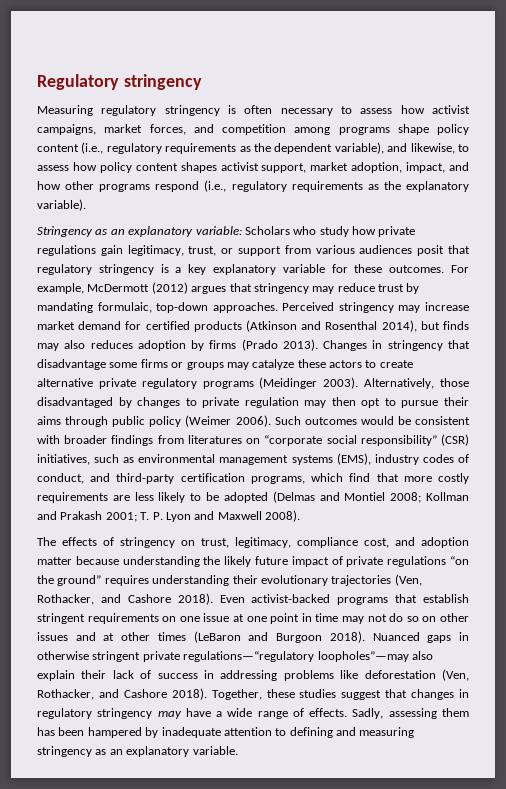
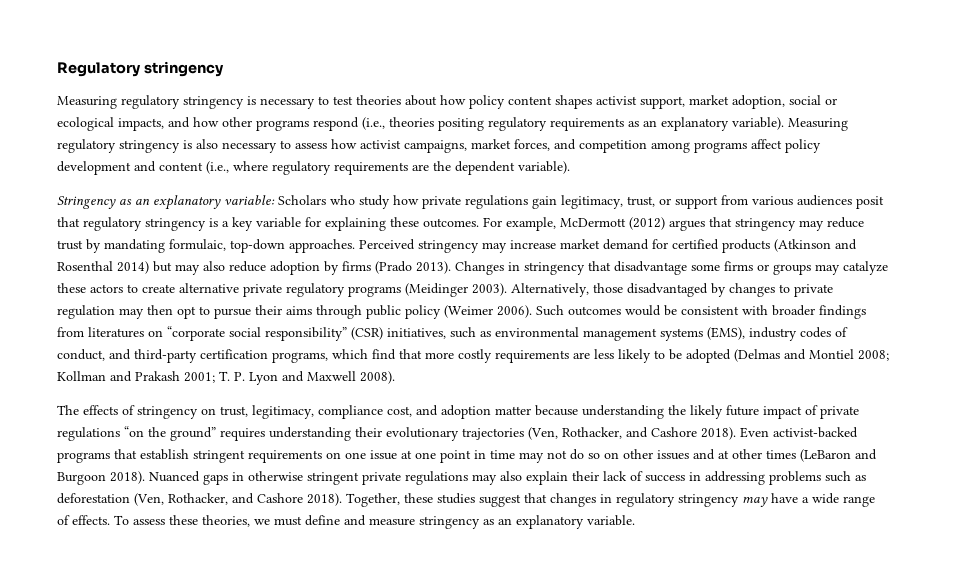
[244,105,273,114] often -> [260,95,837,109] [57,117,848,131] [57,139,218,153] necessary to test theories about how policy content shapes activist support, market adoption, social or ecological impacts, and how other programs respond (i.e., theories positing regulatory requirements as an explanatory variable). Measuring regulatory stringency is also
[397,124,469,135] shape policy -> [751,139,821,153] [57,161,156,175] affect policy development and
[106,143,251,154] regulatory requirements as -> [233,161,429,175] where regulatory requirements are
[334,142,469,154] [37,162,469,173] [37,180,469,192] variable), and likewise, to assess how policy content shapes activist support, market adoption, impact, and how other programs respond (i.e., regulatory requirements as the explanatory -> (515, 168) none
[213,264,276,275] explanatory -> (253, 224) none
(348, 268) none -> [325,217,386,231] explaining
[381,320,469,332] [37,340,133,351] 2014), but finds may also reduces -> [117,261,266,275] 2014) but may also reduce
[183,651,409,662] regulations—“regulatory loopholes”—may -> [405,471,497,485] regulations may
[340,670,359,679] like -> [825,471,866,482] such as
[352,708,469,719] [37,727,415,738] Sadly, assessing them has been hampered by inadequate attention to defining and measuring -> [114,515,415,527] To assess these theories, we must define and measure

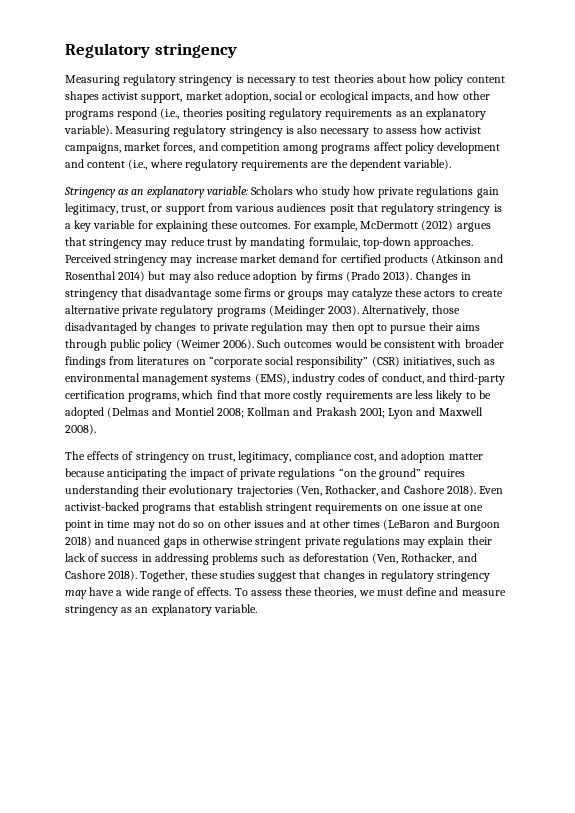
[219,371,245,381] T. P. -> (385, 412) none
[582,405,759,419] understanding the likely future -> [107,468,188,480] anticipating the
[110,471,200,484] 2018). Nuanced -> [65,536,161,547] 2018) and nuanced
[500,471,522,481] also -> (426, 543) none

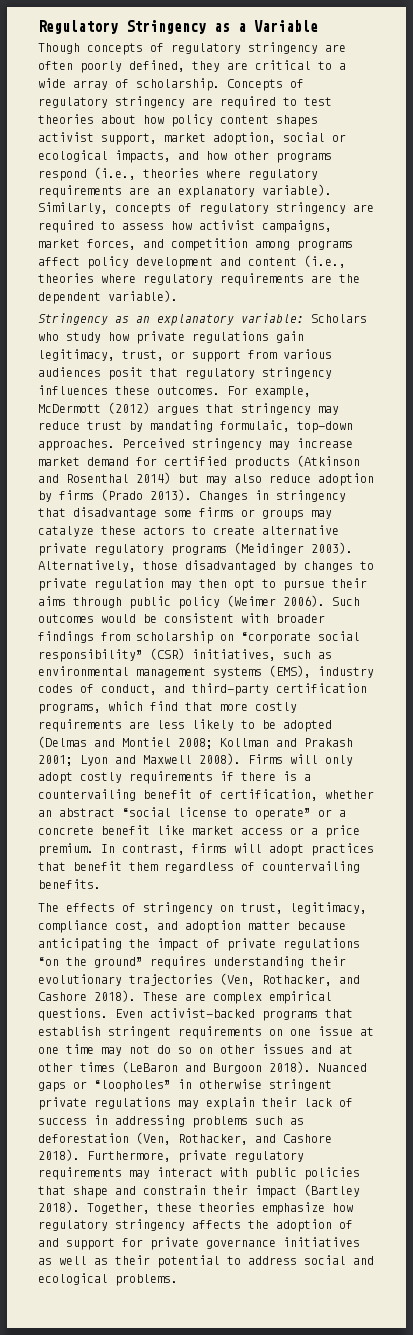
[154,43,237,58] [65,74,296,86] stringency // Measuring regulatory stringency is necessary -> [126,20,318,34] [38,42,346,55] [38,60,346,73] [38,78,304,91] [38,96,276,109] Stringency as a Variable // Though concepts of regulatory stringency are often poorly defined, they are critical to a wide array of scholarship. Concepts of regulatory stringency are required
[225,108,407,120] positing regulatory requirements as -> [206,169,318,180] [38,185,150,198] where regulatory requirements are
[115,125,370,137] Measuring regulatory stringency is also necessary -> [38,202,374,215] [38,220,94,233] Similarly, concepts of regulatory stringency are required
(148, 164) none -> [38,273,94,283] theories
[493,204,502,212] [65,220,208,232] is a key variable for explaining -> [38,385,108,395] influences
[137,356,190,365] literatures -> [136,631,213,644] scholarship
(96, 429) none -> [248,754,353,766] [38,771,311,784] [38,789,374,801] [38,807,346,820] [38,825,360,838] [38,843,374,856] [38,861,360,873] [38,879,101,889] Firms will only adopt costly requirements if there is a countervailing benefit of certification, whether an abstract “social license to operate” or a concrete benefit like market access or a price premium. In contrast, firms will adopt practices that benefit them regardless of countervailing benefits.
(476, 490) none -> [143,991,332,1004] [38,1008,108,1021] These are complex empirical questions.
[65,520,105,531] point in -> (59, 1050) none
[65,536,187,548] 2018) and nuanced gaps -> [269,1061,367,1073] [38,1080,171,1092] 2018). Nuanced gaps or “loopholes”
[140,570,491,582] [65,587,506,599] [65,604,257,616] Together, these studies suggest that changes in regulatory stringency may have a wide range of effects. To assess these theories, we must define and measure stringency as an explanatory variable. -> [87,1150,304,1163] [38,1167,360,1180] [38,1184,360,1198] [38,1201,353,1215] [38,1219,353,1232] [38,1237,360,1250] [38,1255,374,1268] [38,1273,178,1286] Furthermore, private regulatory requirements may interact with public policies that shape and constrain their impact (Bartley 2018). Together, these theories emphasize how regulatory stringency affects the adoption of and support for private governance initiatives as well as their potential to address social and ecological problems.

